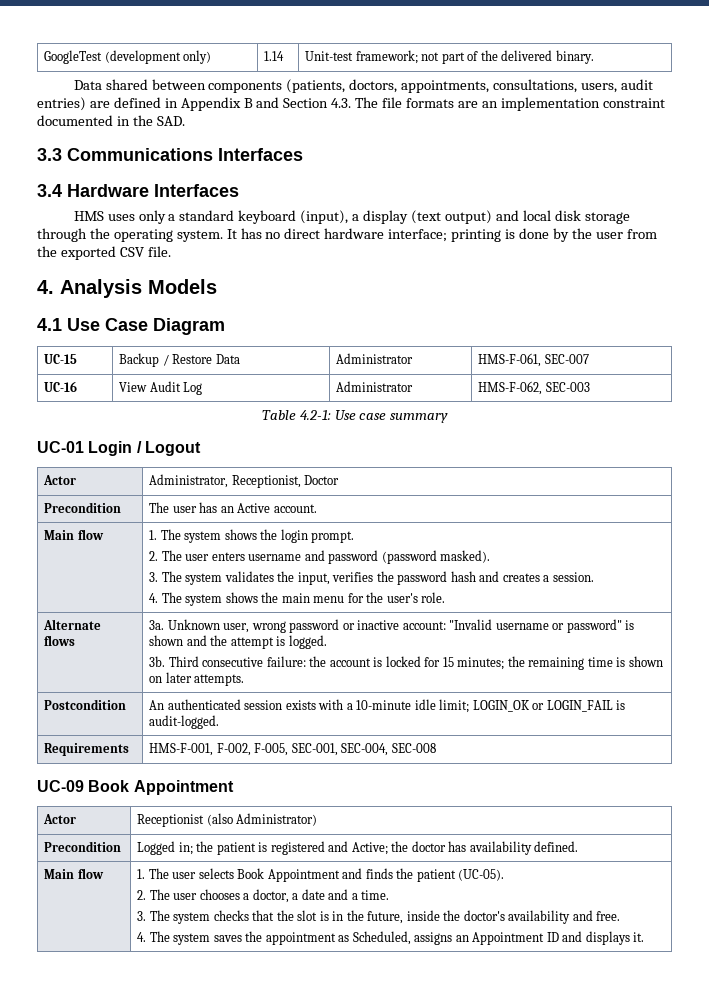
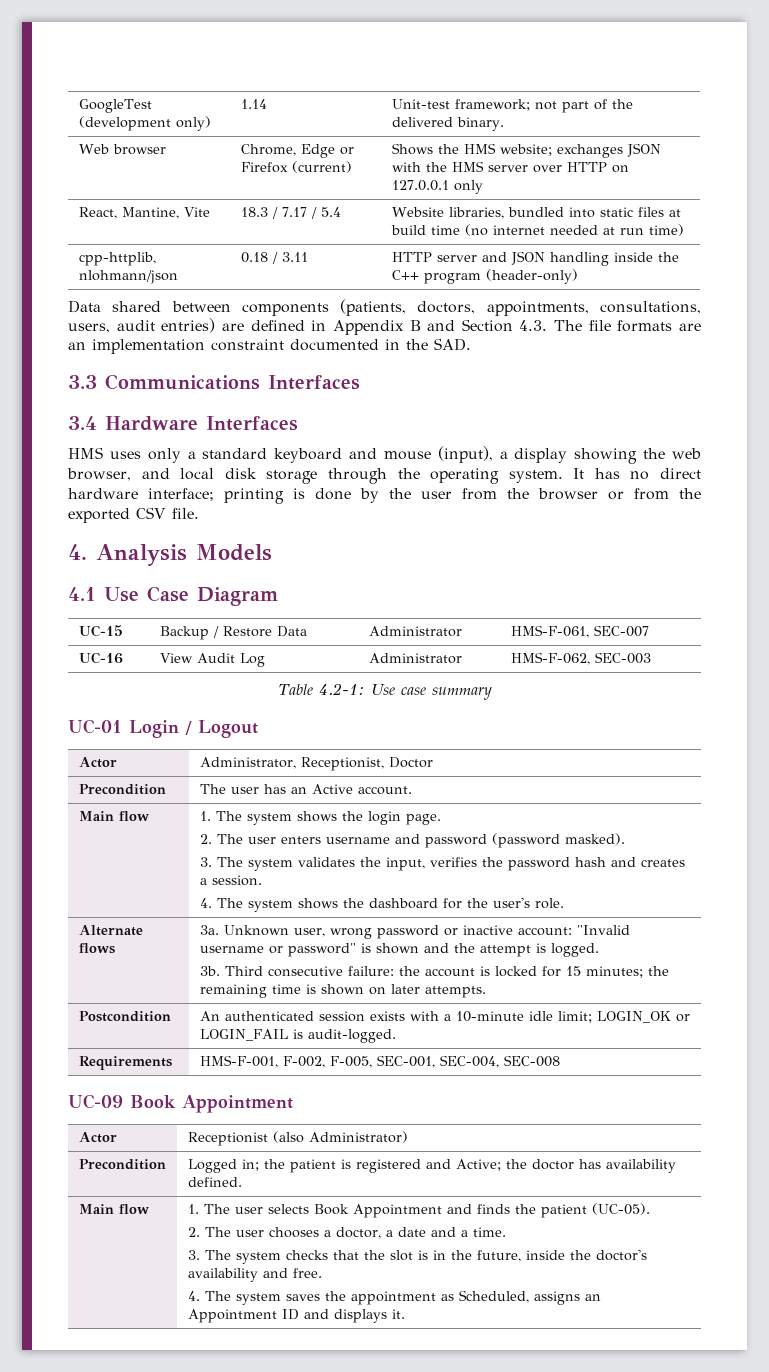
(594, 57) none -> [78,144,166,155] [240,144,354,158] [240,161,352,173] [391,143,661,158] [391,161,629,173] [391,180,483,194] [78,207,210,219] [240,207,341,219] [391,207,681,219] [390,224,684,236] [78,252,156,266] [78,270,178,284] [240,252,308,264] [391,251,679,266] [391,269,578,284] // Web browser | Chrome, Edge or Firefox (current) | Shows the HMS website; exchanges JSON with the HMS server over HTTP on 127.0.0.1 only // React, Mantine, Vite | 18.3 / 7.17 / 5.4 | Website libraries, bundled into static files at build time (no internet needed at run time) // cpp-httplib, nlohmann/json | 0.18 / 3.11 | HTTP server and JSON handling inside the C++ program (header-only)
(297, 217) none -> [349,448,431,460] and mouse
[410,210,492,224] (text output) -> [574,448,701,464] [67,468,131,481] showing the web browser,
(57, 251) none -> [538,488,701,500] browser or from the
[311,531,355,543] prompt. -> [405,814,441,825] page.
[281,593,345,603] main menu -> [368,898,438,909] dashboard

